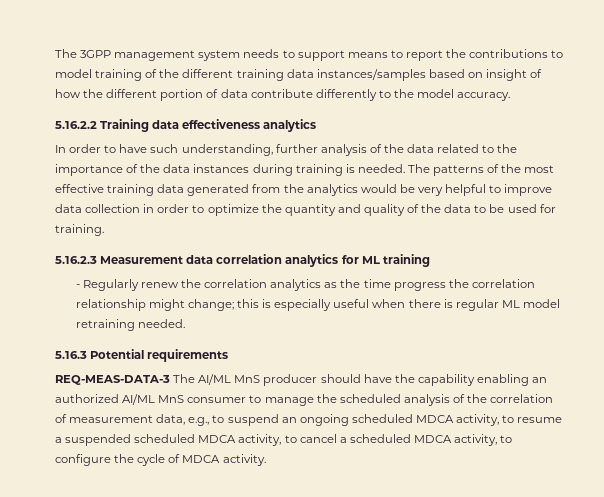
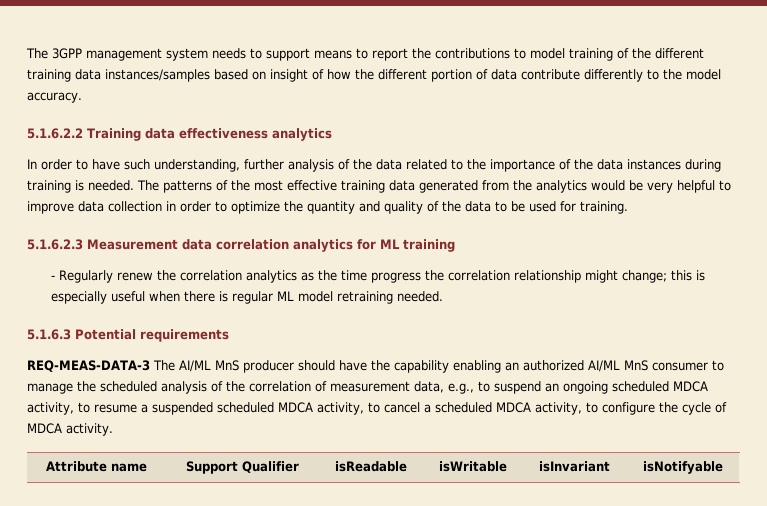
[55,121,97,129] 5.16.2.2 -> [27,128,83,139] 5.1.6.2.2
[55,256,97,264] 5.16.2.3 -> [27,239,83,250] 5.1.6.2.3
[55,351,87,359] 5.16.3 -> [27,329,71,340] 5.1.6.3
(266, 460) none -> [46,461,147,472] [185,461,299,474] [334,461,407,472] [438,461,507,472] [538,461,610,472] [642,461,723,474] // Attribute name | Support Qualifier | isReadable | isWritable | isInvariant | isNotifyable

